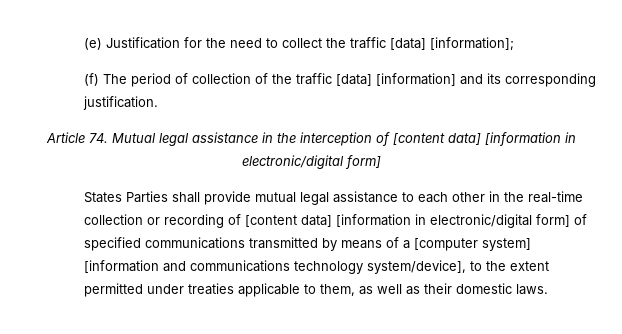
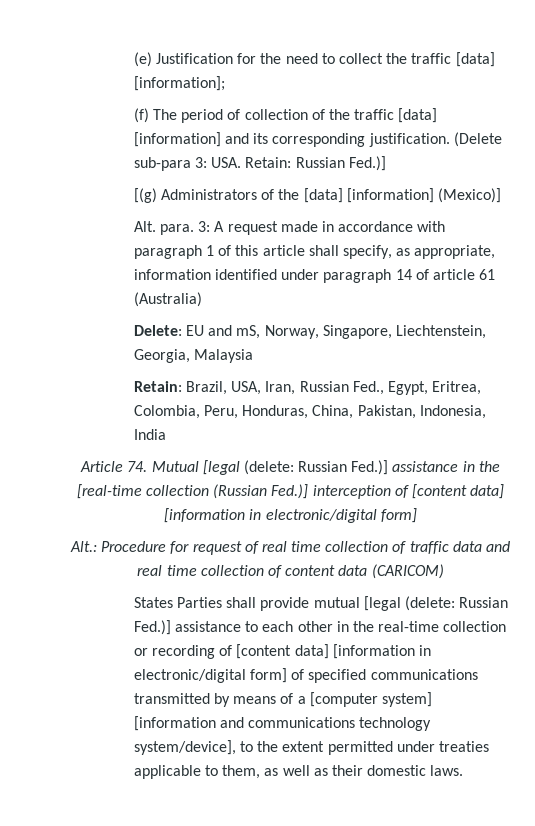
[45,132,296,146] // Article 74. Mutual legal assistance in the -> [453,132,502,147] [133,156,386,171] [133,188,501,203] [133,221,446,235] [133,245,496,259] [133,269,496,283] [133,292,202,307] [133,325,486,339] [133,349,254,363] [133,381,482,395] [133,405,486,419] [133,429,166,440] [80,460,500,475] [76,484,309,499] (Delete sub-para 3: USA. Retain: Russian Fed.)] // [(g) Administrators of the [data] [information] (Mexico)] // Alt. para. 3: A request made in accordance with paragraph 1 of this article shall specify, as appropriate, information identified under paragraph 14 of article 61 (Australia) // Delete: EU and mS, Norway, Singapore, Liechtenstein, Georgia, Malaysia // Retain: Brazil, USA, Iran, Russian Fed., Egypt, Eritrea, Colombia, Peru, Honduras, China, Pakistan, Indonesia, India // Article 74. Mutual [legal (delete: Russian Fed.)] assistance in the [real-time collection (Russian Fed.)]
(381, 162) none -> [69,541,511,555] [137,564,444,579] // Alt.: Procedure for request of real time collection of traffic data and real time collection of content data (CARICOM)
[300,192,330,205] legal -> [363,596,509,611] [133,620,171,635] [legal (delete: Russian Fed.)]

